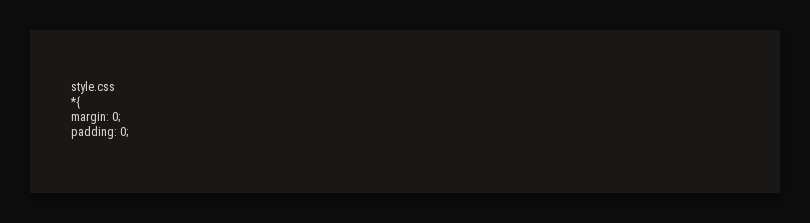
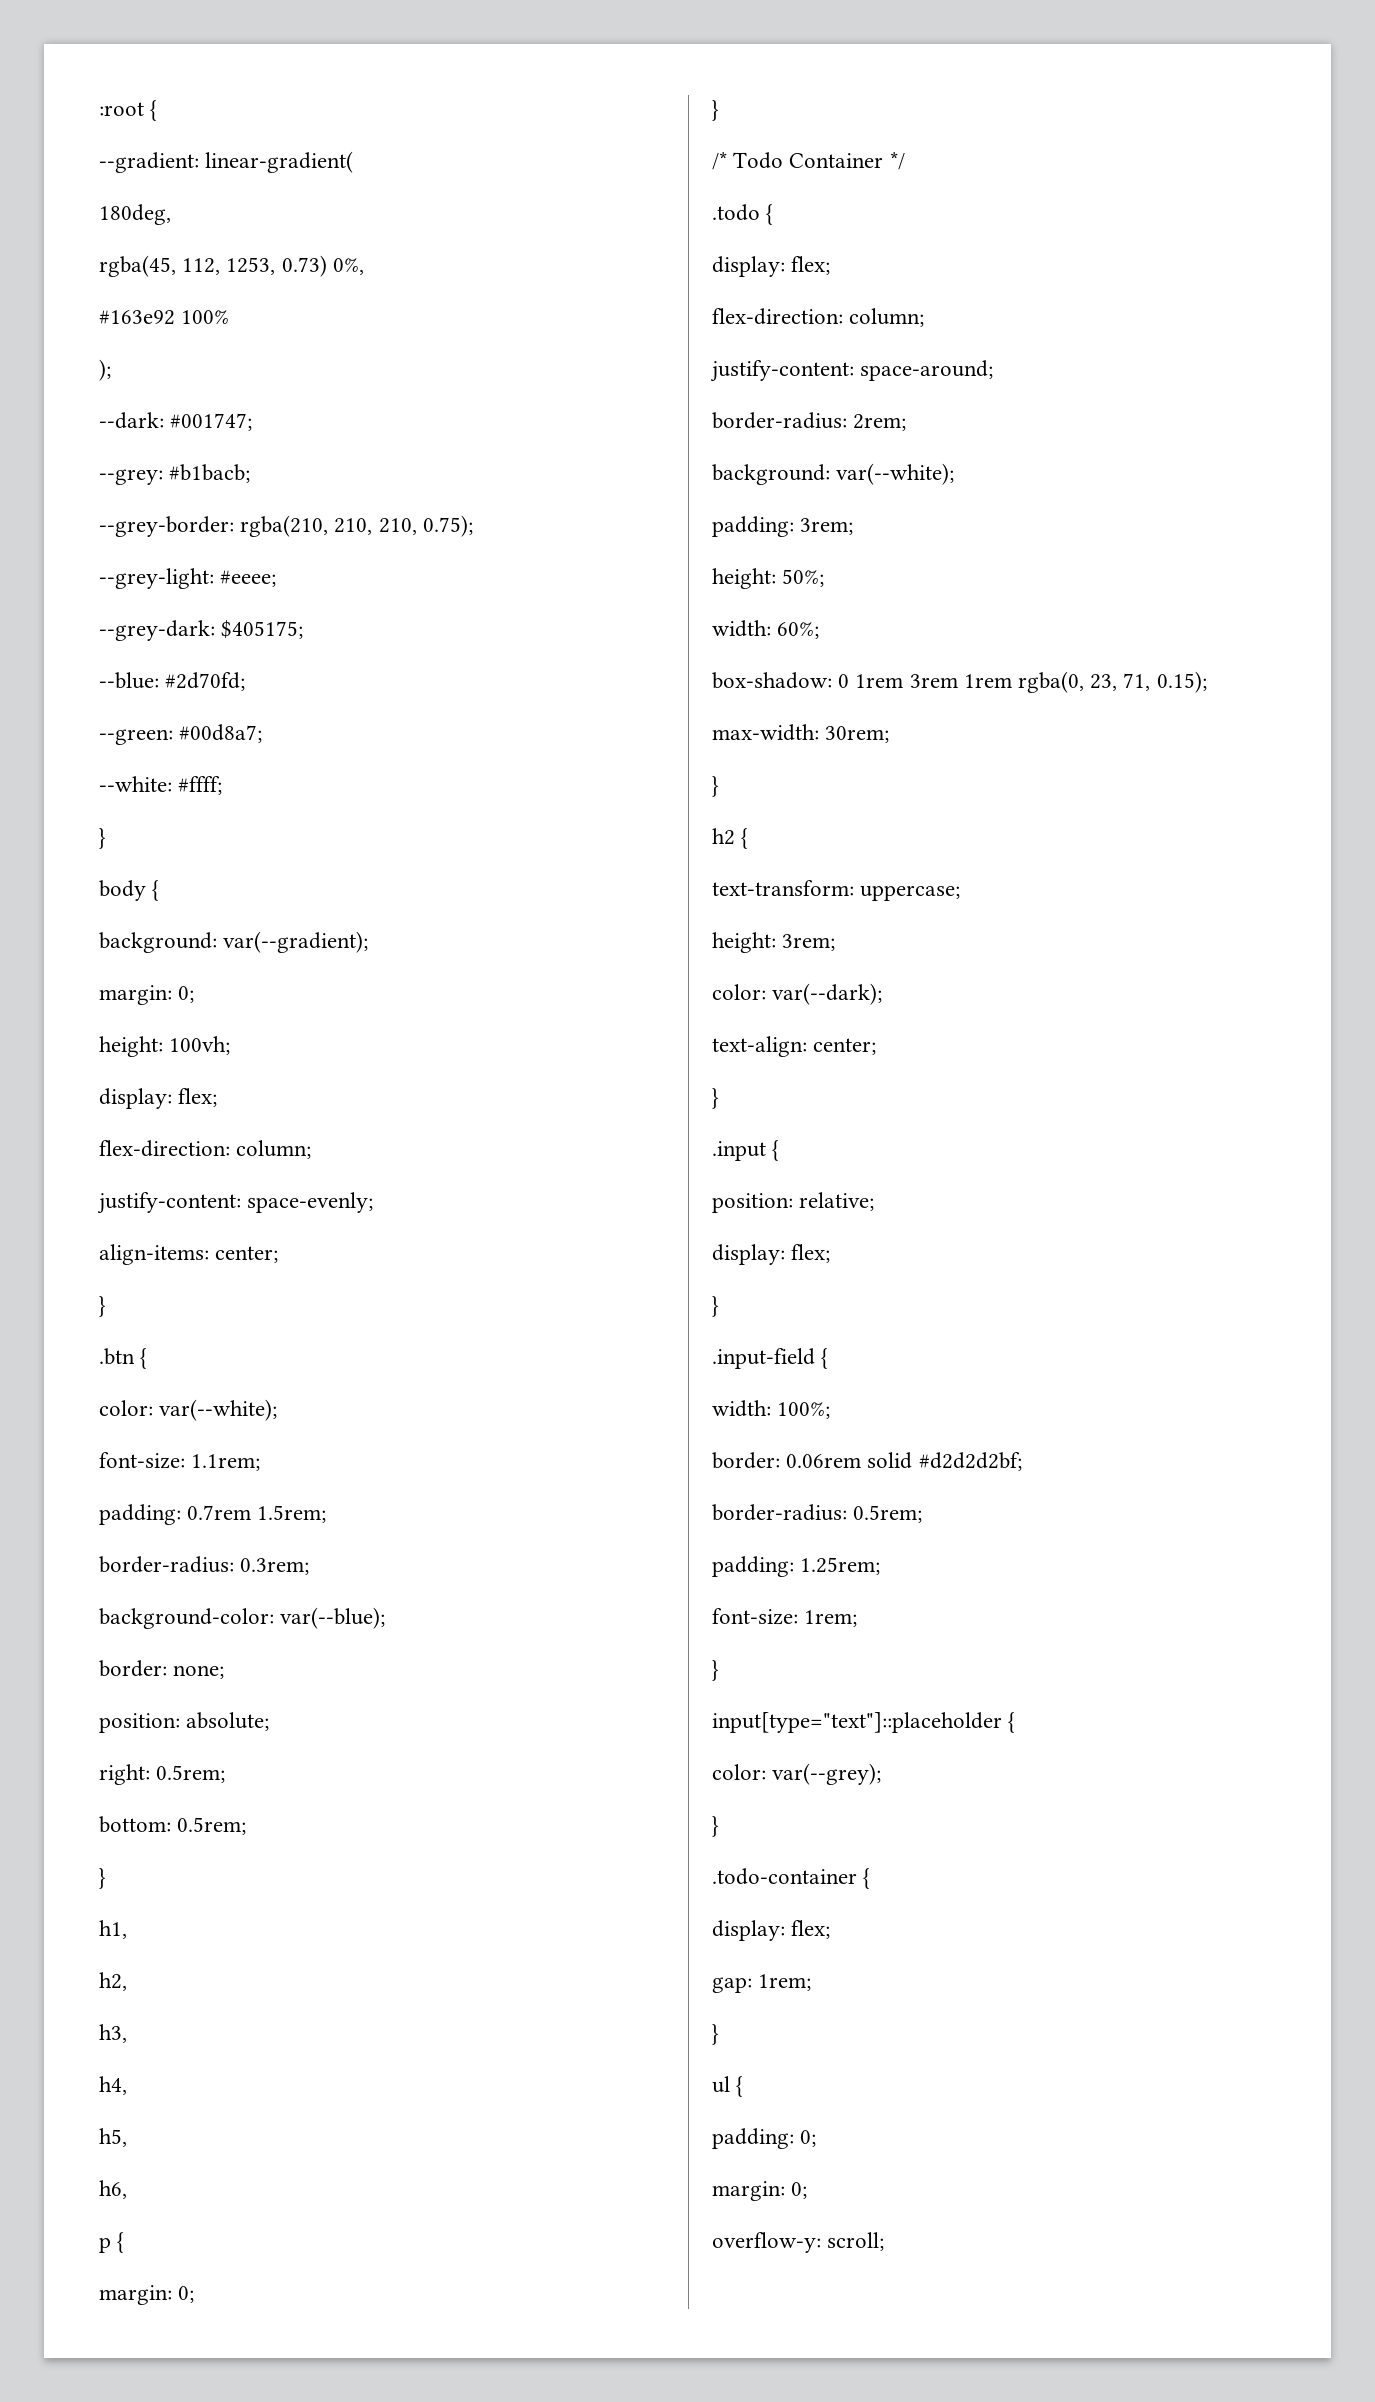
[71,81,115,94] [70,96,80,109] [71,112,121,124] [71,126,129,139] style.css // *{ // margin: 0; // padding: 0; -> [99,100,158,121] [99,151,354,173] [99,204,171,225] [99,255,364,277] [99,310,230,325] [99,359,111,381] [99,412,253,431] [99,464,251,485] [99,515,473,537] [99,568,277,589] [99,620,304,641] [99,672,246,691] [99,724,263,745] [99,776,223,795] [99,828,106,849] [99,880,160,901] [99,931,369,953] [99,985,195,1005] [99,1036,231,1057] [99,1088,218,1109] [99,1140,312,1159] [97,1192,374,1214] [99,1244,279,1265] [99,1296,106,1317] [99,1348,148,1369] [99,1399,278,1421] [99,1452,261,1471] [99,1504,327,1525] [99,1556,310,1575] [99,1607,386,1629] [99,1660,225,1679] [99,1712,270,1733] [99,1764,226,1785] [99,1816,247,1835] [99,1868,106,1889] [99,1920,127,1939] [99,1972,127,1991] [99,2024,127,2043] [99,2076,127,2095] [99,2128,127,2147] [99,2180,127,2199] [99,2232,125,2253] [99,2285,195,2305] [712,100,719,121] [712,151,905,170] [712,204,774,225] [712,256,831,277] [712,308,925,327] [710,360,994,382] [712,412,907,431] [712,463,955,485] [712,516,854,537] [712,568,825,589] [712,620,820,639] [712,671,1207,693] [712,724,890,743] [712,776,719,797] [712,828,749,849] [712,880,961,901] [712,932,836,953] [712,983,883,1005] [712,1036,877,1057] [712,1088,719,1109] [712,1140,780,1161] [712,1192,875,1213] [712,1244,831,1265] [712,1296,719,1317] [712,1348,829,1369] [712,1400,831,1419] [712,1452,1022,1471] [712,1504,923,1523] [712,1556,881,1577] [712,1608,858,1627] [712,1660,719,1681] [712,1712,1016,1733] [712,1763,882,1785] [712,1816,719,1837] [712,1868,871,1889] [712,1920,831,1941] [712,1974,812,1993] [712,2024,719,2045] [712,2076,744,2097] [712,2128,817,2149] [712,2181,808,2201] [712,2232,885,2253] :root { // --gradient: linear-gradient( // 180deg, // rgba(45, 112, 1253, 0.73) 0%, // #163e92 100% // ); // --dark: #001747; // --grey: #b1bacb; // --grey-border: rgba(210, 210, 210, 0.75); // --grey-light: #eeee; // --grey-dark: $405175; // --blue: #2d70fd; // --green: #00d8a7; // --white: #ffff; // } // body { // background: var(--gradient); // margin: 0; // height: 100vh; // display: flex; // flex-direction: column; // justify-content: space-evenly; // align-items: center; // } // .btn { // color: var(--white); // font-size: 1.1rem; // padding: 0.7rem 1.5rem; // border-radius: 0.3rem; // background-color: var(--blue); // border: none; // position: absolute; // right: 0.5rem; // bottom: 0.5rem; // } // h1, // h2, // h3, // h4, // h5, // h6, // p { // margin: 0; // } // /* Todo Container */ // .todo { // display: flex; // flex-direction: column; // justify-content: space-around; // border-radius: 2rem; // background: var(--white); // padding: 3rem; // height: 50%; // width: 60%; // box-shadow: 0 1rem 3rem 1rem rgba(0, 23, 71, 0.15); // max-width: 30rem; // } // h2 { // text-transform: uppercase; // height: 3rem; // color: var(--dark); // text-align: center; // } // .input { // position: relative; // display: flex; // } // .input-field { // width: 100%; // border: 0.06rem solid #d2d2d2bf; // border-radius: 0.5rem; // padding: 1.25rem; // font-size: 1rem; // } // input[type="text"]::placeholder { // color: var(--grey); // } // .todo-container { // display: flex; // gap: 1rem; // } // ul { // padding: 0; // margin: 0; // overflow-y: scroll;

